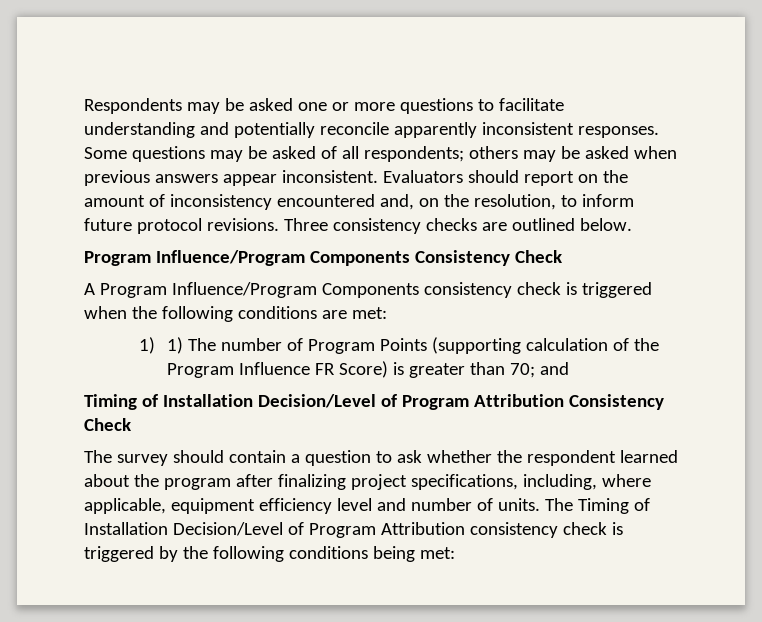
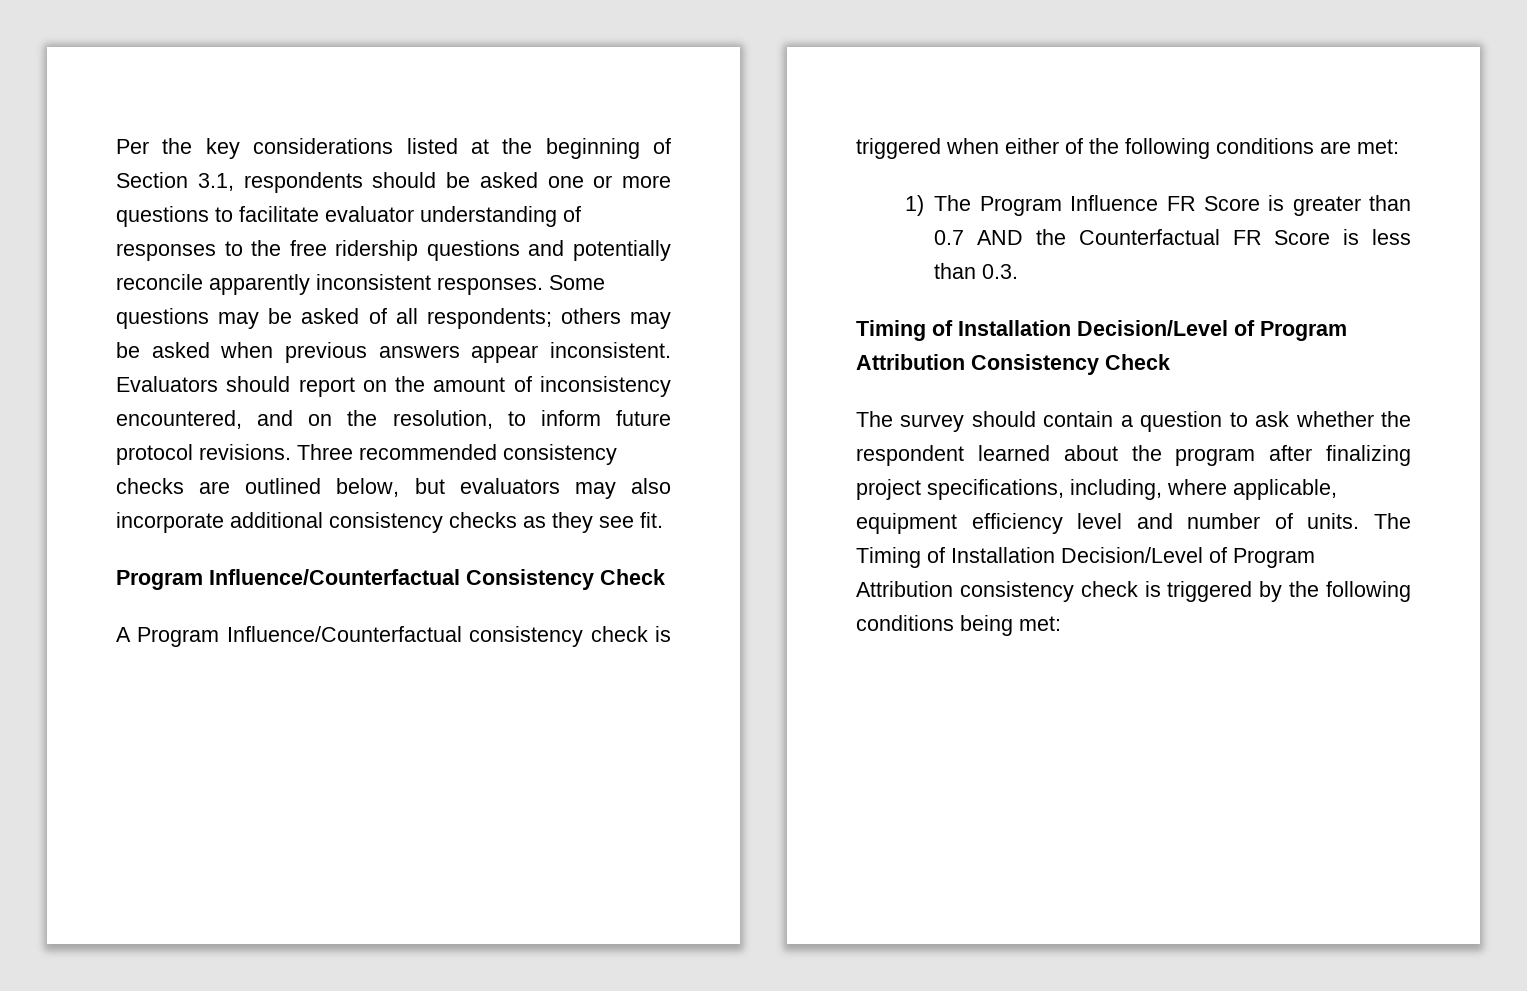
[84,98,220,114] Respondents may -> [116,138,671,159] [116,172,437,193] Per the key considerations listed at the beginning of Section 3.1, respondents should
[84,122,195,138] understanding -> [325,206,581,227] [116,240,520,261] evaluator understanding of responses to the free ridership questions
[276,194,414,210] encountered and, -> [116,410,294,429] encountered, and
(328, 224) none -> [359,444,497,460] recommended
[579,218,632,231] [84,250,410,266] below. // Program Influence/Program Components -> [336,478,672,499] [116,512,663,533] [116,569,460,590] below, but evaluators may also incorporate additional consistency checks as they see fit. // Program Influence/Counterfactual
[171,282,419,298] Influence/Program Components -> [226,626,462,642] Influence/Counterfactual
(127, 312) none -> [1005,138,1083,154] either of
[166,337,659,354] 1) The number of Program Points (supporting calculation of the -> [934,195,972,211] The
[338,361,388,378] Score) -> [1203,196,1260,211] Score
[509,362,569,378] 70; and -> [934,229,1411,245] [934,263,1019,279] 0.7 AND the Counterfactual FR Score is less than 0.3.

